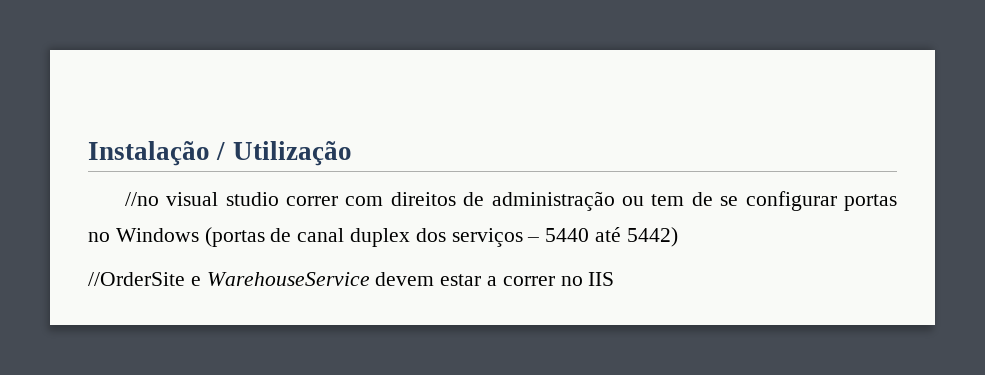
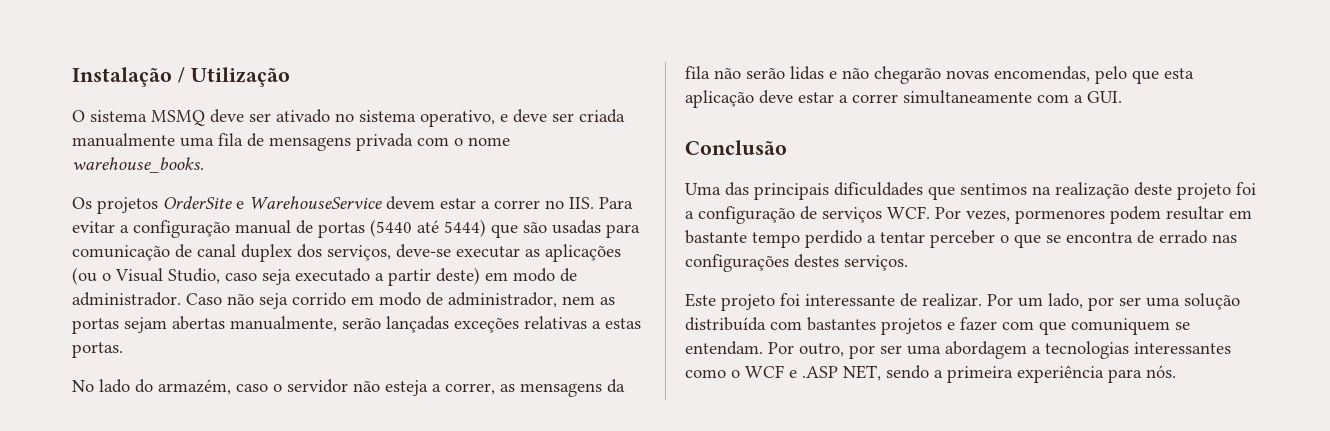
[124,191,897,211] [88,227,678,247] [88,272,185,286] //no visual studio correr com direitos de administração ou tem de se configurar portas no Windows (portas de canal duplex dos serviços – 5440 até 5442) // //OrderSite -> [72,109,625,127] [72,133,510,151] [72,157,204,173] [72,196,232,214] O sistema MSMQ deve ser ativado no sistema operativo, e deve ser criada manualmente uma fila de mensagens privada com o nome warehouse_books. // Os projetos OrderSite
[588,272,615,286] IIS -> [569,197,633,209] [72,219,640,238] [72,244,621,262] [72,267,577,286] [72,292,615,309] [72,316,641,334] [72,342,123,358] [72,379,625,397] [685,66,1194,84] [685,90,1122,108] [685,140,787,155] [685,182,1256,200] [685,206,1252,224] [685,230,1237,248] [685,254,908,272] [685,293,1240,311] [685,317,1190,335] [685,341,1231,359] [685,365,1176,383] IIS. Para evitar a configuração manual de portas (5440 até 5444) que são usadas para comunicação de canal duplex dos serviços, deve-se executar as aplicações (ou o Visual Studio, caso seja executado a partir deste) em modo de administrador. Caso não seja corrido em modo de administrador, nem as portas sejam abertas manualmente, serão lançadas exceções relativas a estas portas. // No lado do armazém, caso o servidor não esteja a correr, as mensagens da fila não serão lidas e não chegarão novas encomendas, pelo que esta aplicação deve estar a correr simultaneamente com a GUI. // Conclusão // Uma das principais dificuldades que sentimos na realização deste projeto foi a configuração de serviços WCF. Por vezes, pormenores podem resultar em bastante tempo perdido a tentar perceber o que se encontra de errado nas configurações destes serviços. // Este projeto foi interessante de realizar. Por um lado, por ser uma solução distribuída com bastantes projetos e fazer com que comuniquem se entendam. Por outro, por ser uma abordagem a tecnologias interessantes como o WCF e .ASP NET, sendo a primeira experiência para nós.

